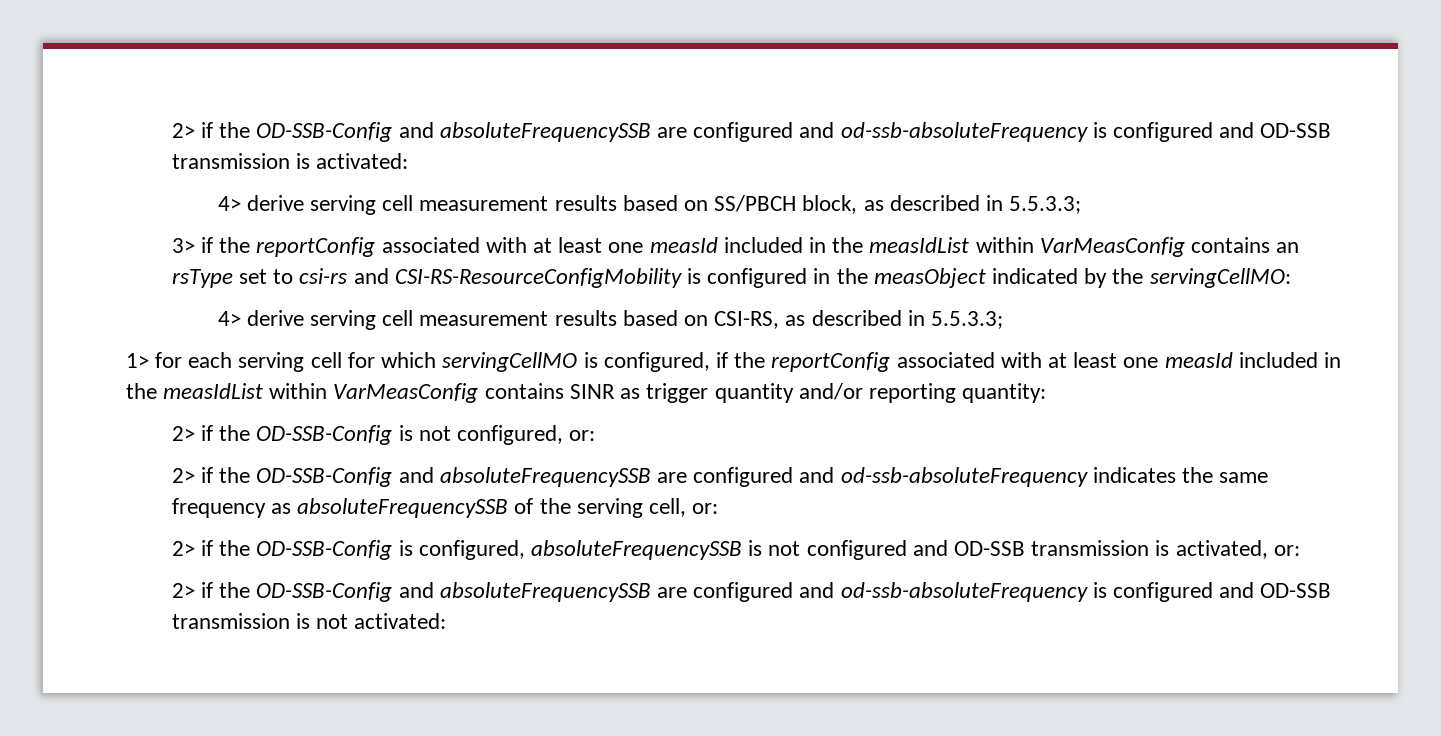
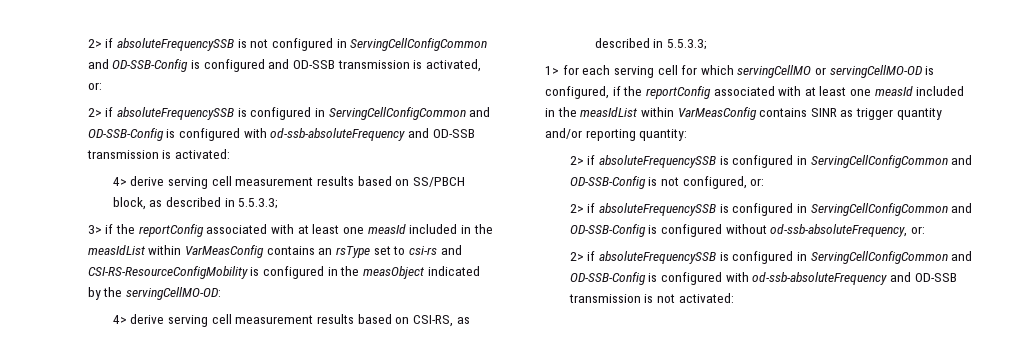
[171,122,1213,142] 2> if the OD-SSB-Config and absoluteFrequencySSB are configured and od-ssb-absoluteFrequency is configured -> [87,38,488,51] [87,59,481,72] [87,82,102,90] [87,107,491,120] [87,128,406,141] 2> if absoluteFrequencySSB is not configured in ServingCellConfigCommon and OD-SSB-Config is configured and OD-SSB transmission is activated, or: // 2> if absoluteFrequencySSB is configured in ServingCellConfigCommon and OD-SSB-Config is configured with od-ssb-absoluteFrequency
[1149,268,1291,288] servingCellMO: -> [126,287,222,300] servingCellMO-OD:
(578, 362) none -> [815,65,923,78] or servingCellMO-OD
[219,425,251,441] the -> [599,155,973,168] absoluteFrequencySSB is configured in ServingCellConfigCommon and
[219,467,1269,487] [171,498,719,518] [171,540,1300,560] [171,582,1213,602] the OD-SSB-Config and absoluteFrequencySSB are configured and od-ssb-absoluteFrequency indicates the same frequency as absoluteFrequencySSB of the serving cell, or: // 2> if the OD-SSB-Config is configured, absoluteFrequencySSB is not configured and OD-SSB transmission is activated, or: // 2> if the OD-SSB-Config and absoluteFrequencySSB are configured and od-ssb-absoluteFrequency is configured -> [599,203,973,216] [569,224,926,237] [569,251,973,264] [569,272,888,285] absoluteFrequencySSB is configured in ServingCellConfigCommon and OD-SSB-Config is configured without od-ssb-absoluteFrequency, or: // 2> if absoluteFrequencySSB is configured in ServingCellConfigCommon and OD-SSB-Config is configured with od-ssb-absoluteFrequency

